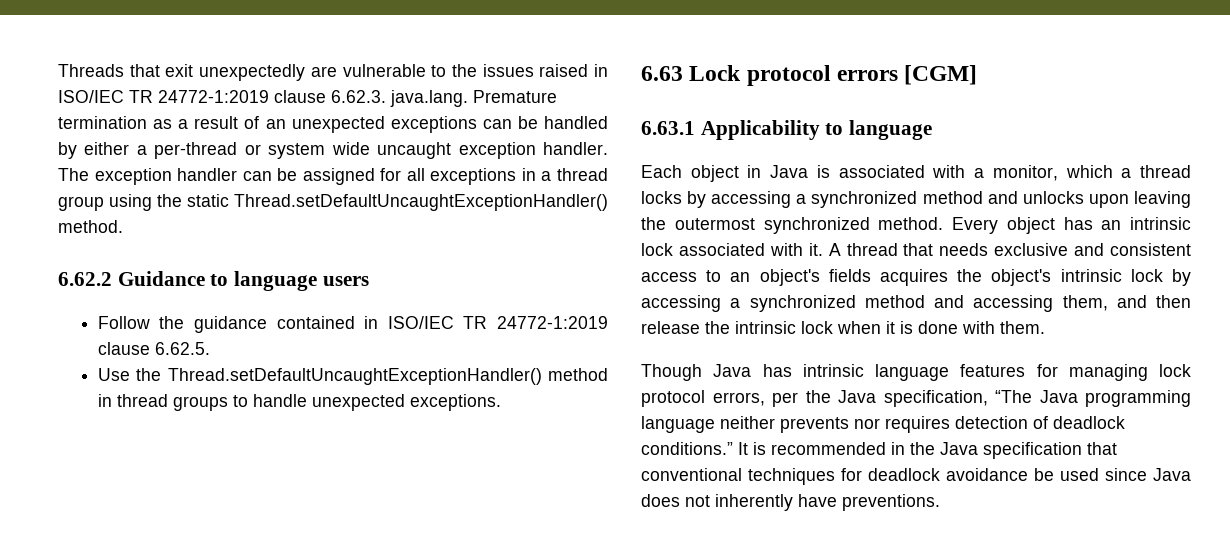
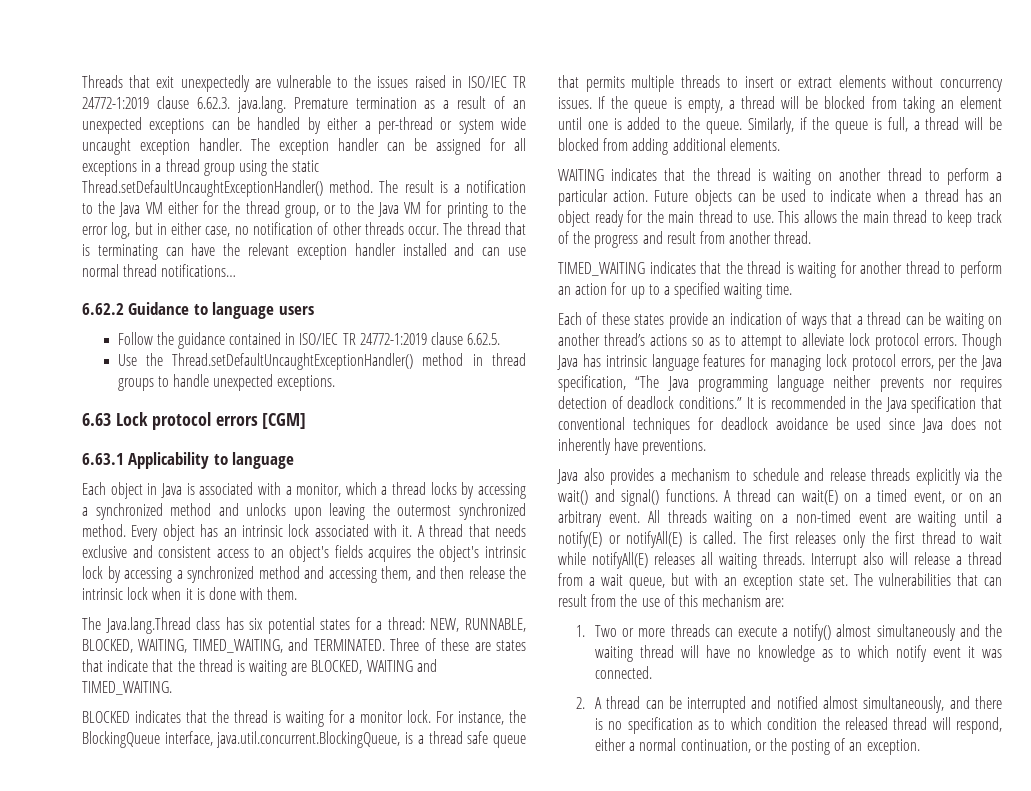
(123, 226) none -> [379,180,526,193] [82,201,526,218] [82,222,526,239] [82,243,526,260] [82,264,237,277] The result is a notification to the Java VM either for the thread group, or to the Java VM for printing to the error log, but in either case, no notification of other threads occur. The thread that is terminating can have the relevant exception handler installed and can use normal thread notifications…
(1045, 327) none -> [82,617,526,634] [82,638,526,653] [82,659,437,676] [82,681,172,695] [82,710,526,727] [82,731,526,748] [558,75,1003,92] [558,96,1002,113] [558,117,1002,134] [558,138,780,155] [558,168,1002,185] [558,189,1002,206] [558,210,1002,227] [558,231,812,248] [558,261,1002,278] [558,282,793,299] [558,312,1002,329] [558,333,958,350] The Java.lang.Thread class has six potential states for a thread: NEW, RUNNABLE, BLOCKED, WAITING, TIMED_WAITING, and TERMINATED. Three of these are states that indicate that the thread is waiting are BLOCKED, WAITING and TIMED_WAITING. // BLOCKED indicates that the thread is waiting for a monitor lock. For instance, the BlockingQueue interface, java.util.concurrent.BlockingQueue, is a thread safe queue that permits multiple threads to insert or extract elements without concurrency issues. If the queue is empty, a thread will be blocked from taking an element until one is added to the queue. Similarly, if the queue is full, a thread will be blocked from adding additional elements. // WAITING indicates that the thread is waiting on another thread to perform a particular action. Future objects can be used to indicate when a thread has an object ready for the main thread to use. This allows the main thread to keep track of the progress and result from another thread. // TIMED_WAITING indicates that the thread is waiting for another thread to perform an action for up to a specified waiting time. // Each of these states provide an indication of ways that a thread can be waiting on another thread’s actions so as to attempt to alleviate lock protocol errors.
(940, 502) none -> [557,468,1002,485] [558,489,1002,506] [558,510,1002,527] [558,531,1003,548] [558,552,1002,569] [558,573,1002,590] [558,594,785,607] [576,624,1002,641] [594,645,1002,662] [594,666,652,679] [576,696,1002,713] [594,717,1002,734] [594,738,920,755] // Java also provides a mechanism to schedule and release threads explicitly via the wait() and signal() functions. A thread can wait(E) on a timed event, or on an arbitrary event. All threads waiting on a non-timed event are waiting until a notify(E) or notifyAll(E) is called. The first releases only the first thread to wait while notifyAll(E) releases all waiting threads. Interrupt also will release a thread from a wait queue, but with an exception state set. The vulnerabilities that can result from the use of this mechanism are: // 1. Two or more threads can execute a notify() almost simultaneously and the waiting thread will have no knowledge as to which notify event it was connected. // 2. A thread can be interrupted and notified almost simultaneously, and there is no specification as to which condition the released thread will respond, either a normal continuation, or the posting of an exception.

